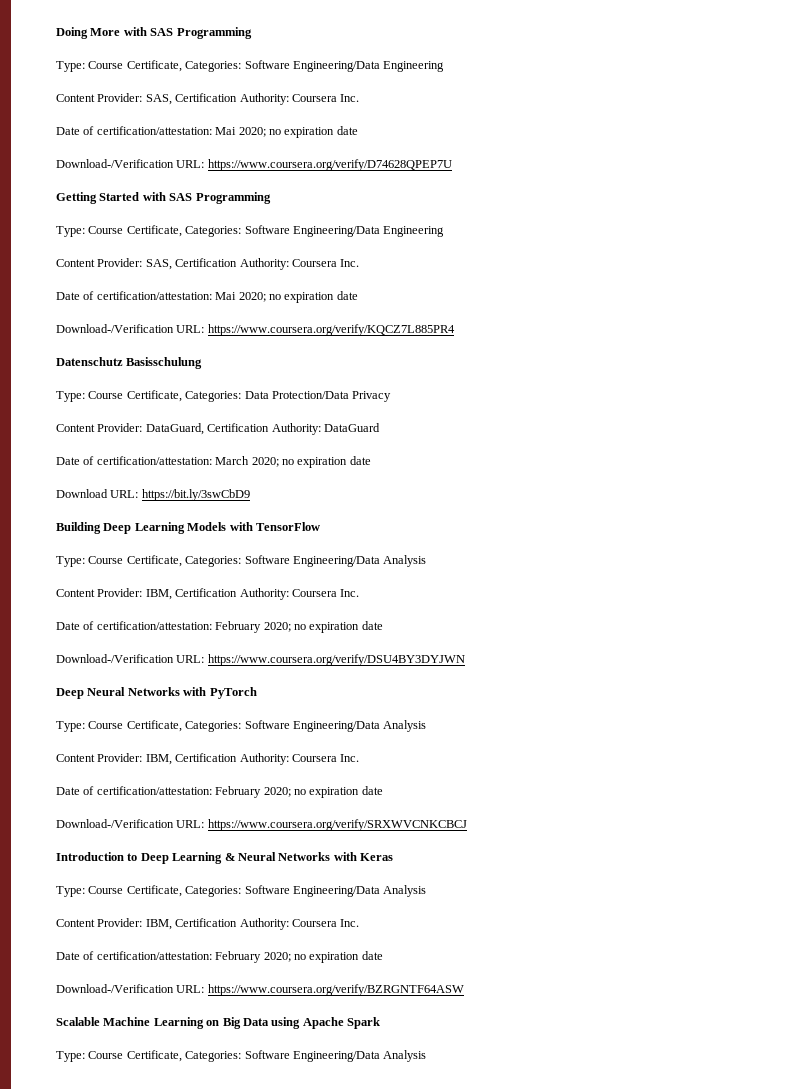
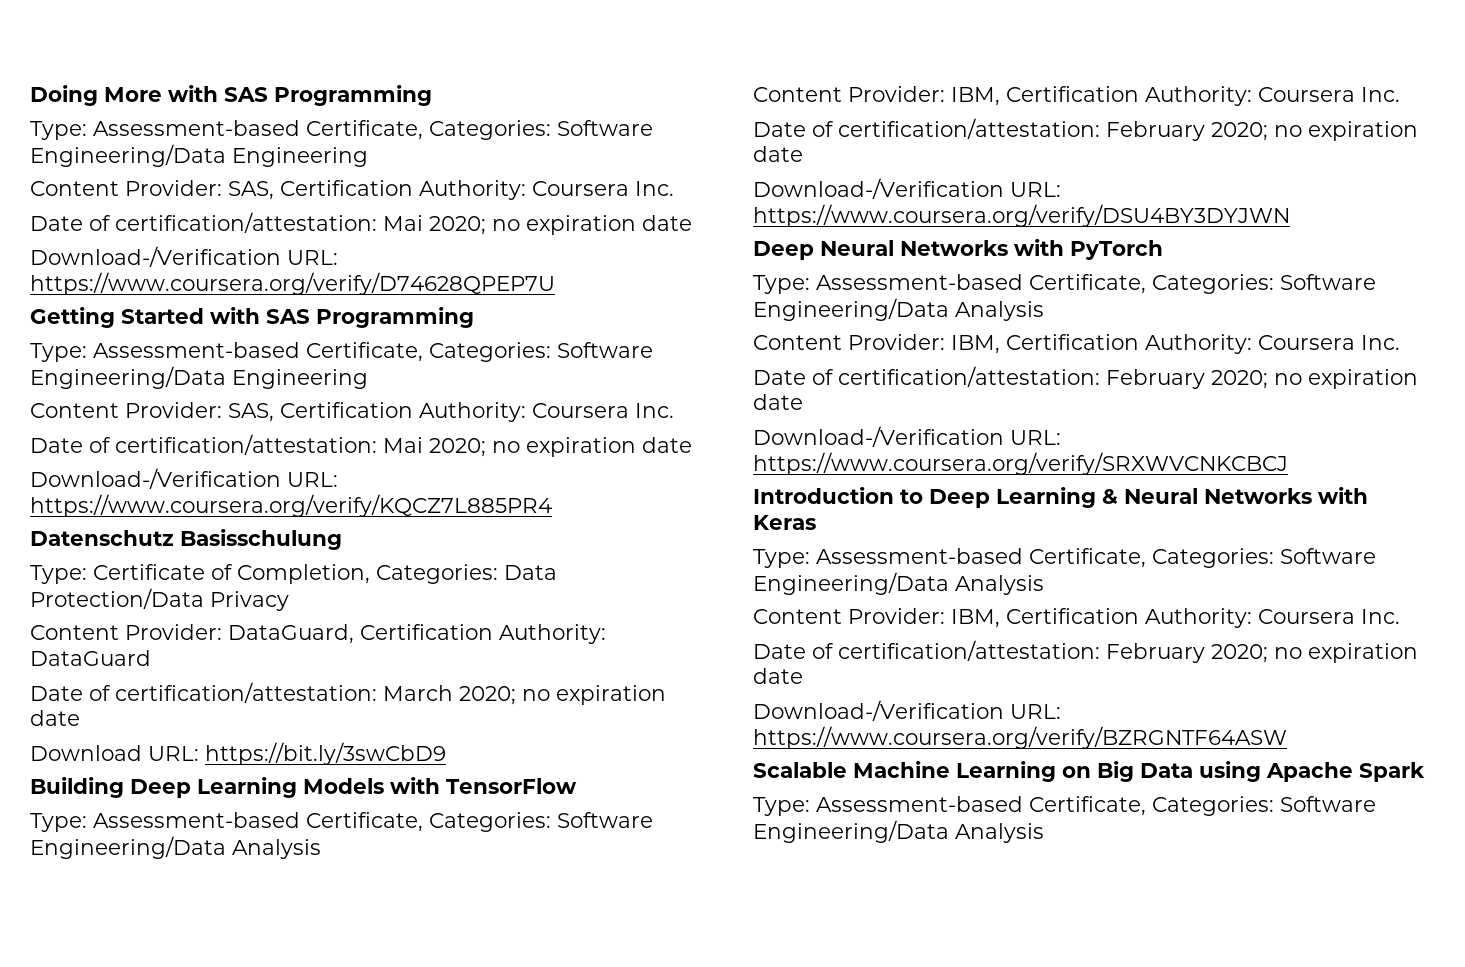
[88,61,124,69] Course -> [93,120,300,136] Assessment-based
[88,226,124,234] Course -> [93,342,300,358] Assessment-based
[88,390,182,402] Course Certificate, -> [93,564,370,584] Certificate of Completion,
[88,556,124,564] Course -> [93,812,300,828] Assessment-based
[88,721,124,729] Course -> [816,274,1023,290] Assessment-based
[88,886,124,894] Course -> [816,548,1023,564] Assessment-based
[88,1051,124,1059] Course -> [816,796,1023,812] Assessment-based

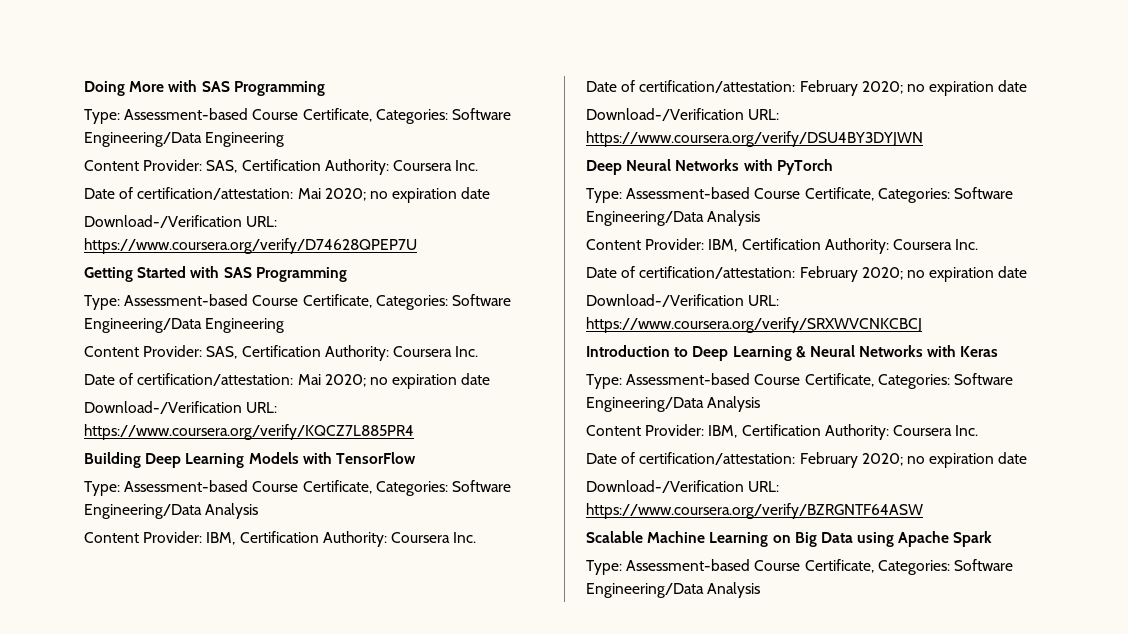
(300, 128) none -> [252,109,299,120] Course
(300, 350) none -> [252,295,299,306] Course
[30,529,342,550] [30,564,557,584] [30,588,289,611] [30,624,606,644] [30,650,151,666] [30,682,666,705] [30,710,80,726] [30,742,446,765] // Datenschutz Basisschulung // Type: Certificate of Completion, Categories: Data Protection/Data Privacy // Content Provider: DataGuard, Certification Authority: DataGuard // Date of certification/attestation: March 2020; no expiration date // Download URL: https://bit.ly/3swCbD9 -> (414, 432) none
(300, 820) none -> [252,481,299,492] Course
(1023, 282) none -> [754,188,801,199] Course
(1023, 556) none -> [754,374,801,385] Course
(1023, 804) none -> [754,560,801,571] Course

